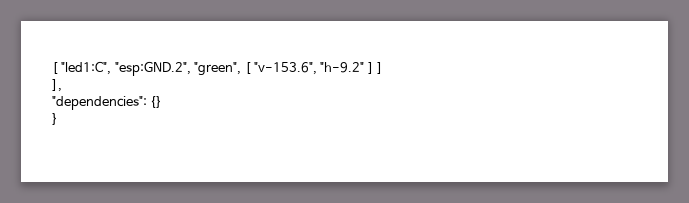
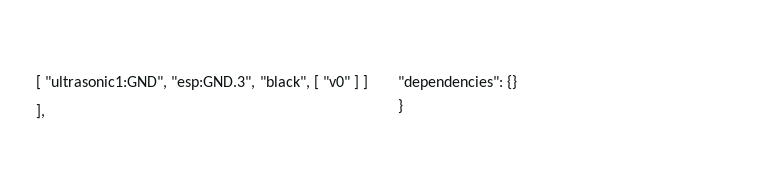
[52,61,365,76] [ "led1:C", "esp:GND.2", "green", [ "v-153.6", "h-9.2" -> [36,75,350,90] [ "ultrasonic1:GND", "esp:GND.3", "black", [ "v0"

